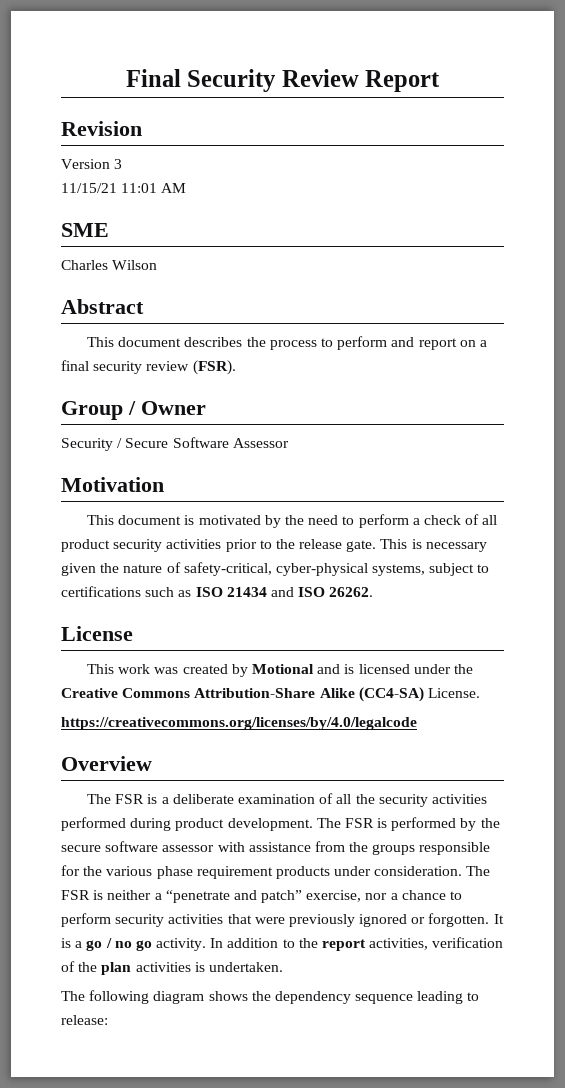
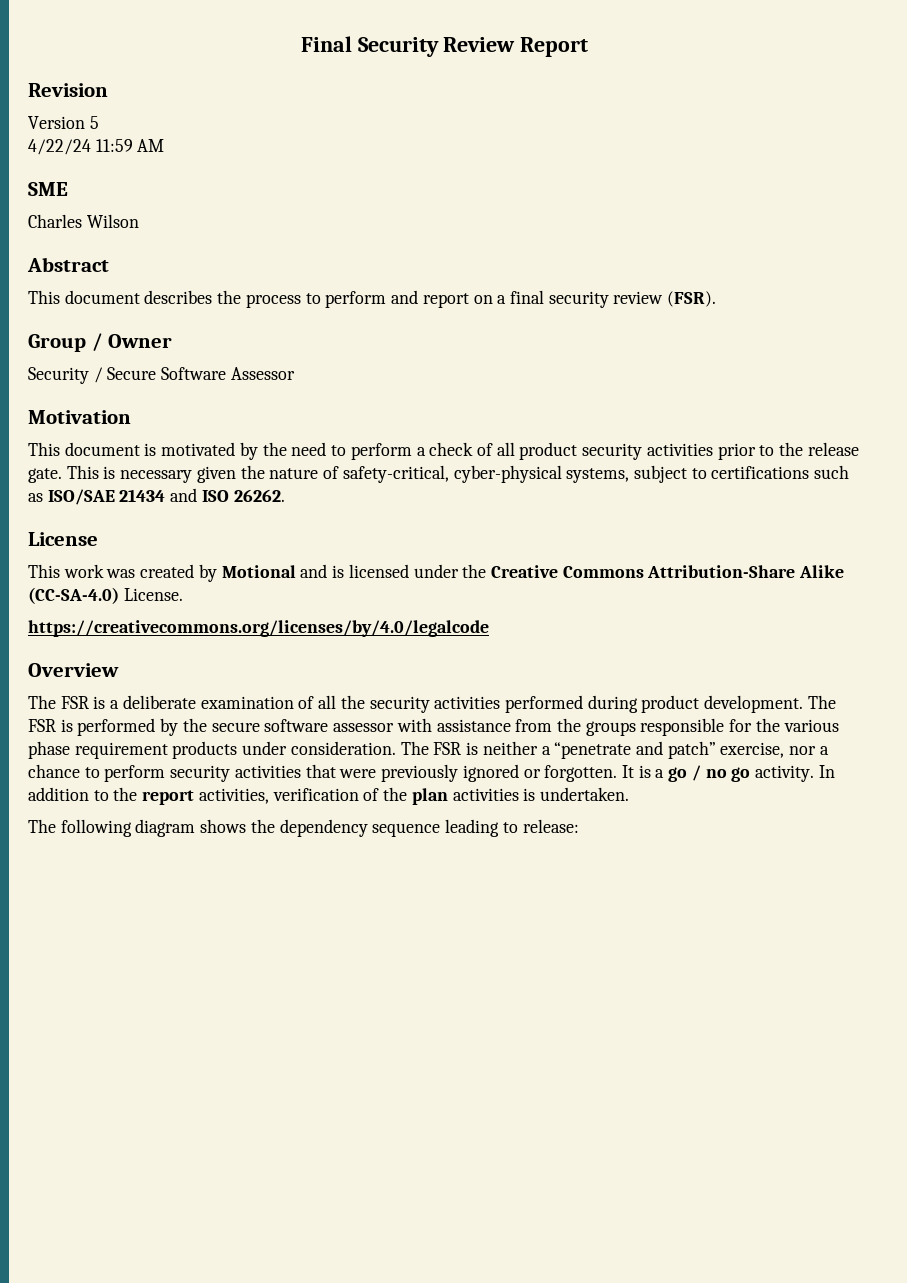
[114,159,123,169] [61,183,158,193] 3 // 11/15/21 11:01 -> [89,116,99,129] [28,139,133,155] 5 // 4/22/24 11:59
[195,587,223,597] ISO -> [47,489,115,505] ISO/SAE
[358,687,424,702] (CC4-SA) -> [28,587,119,604] (CC-SA-4.0)

